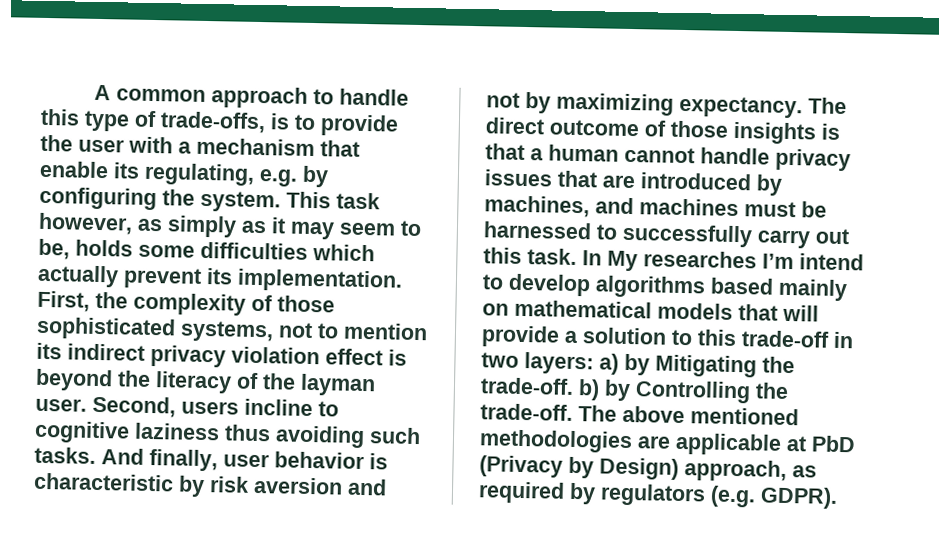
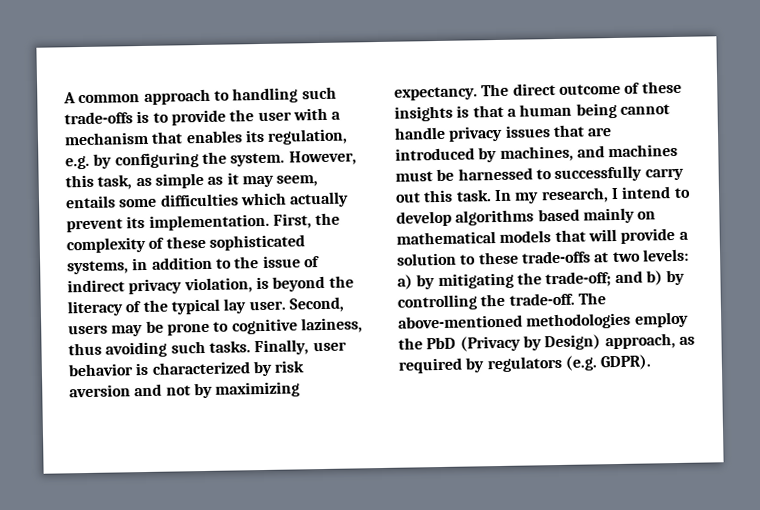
[339,88,410,106] [40,108,266,134] handle this type of trade-offs, -> [232,86,337,104] [64,111,133,125] handling such trade-offs
[39,160,255,186] enable its regulating, -> [185,128,349,145] enables its regulation,
[286,191,380,210] [38,212,422,240] [38,238,133,260] This task however, as simply as it may seem to be, holds -> [288,150,357,166] [65,172,319,190] [65,195,116,209] However, this task, as simple as it may seem, entails
[277,295,335,313] those -> [165,235,206,249] these
[278,322,428,341] [36,342,383,368] not to mention its indirect privacy violation effect -> [132,255,320,271] [67,277,253,295] in addition to the issue of indirect privacy violation,
[300,373,376,397] layman -> [170,298,247,315] typical lay
[244,398,313,417] incline -> [111,320,210,337] may be prone
[134,422,220,441] laziness -> [300,317,363,334] laziness,
[101,448,218,472] And finally, -> [254,339,310,356] Finally,
[33,472,174,492] characteristic -> [151,361,250,375] characterized
[670,120,729,138] those -> [641,80,682,94] these
(619, 153) none -> [575,102,617,119] being
[607,250,794,272] My researches I’m -> [514,187,619,204] my research, I
[697,329,854,349] [481,352,795,378] [480,377,574,395] this trade-off in two layers: a) by Mitigating the trade-off. -> [477,248,689,265] [397,270,643,290] these trade-offs at two levels: a) by mitigating the trade-off; and
[635,380,751,404] Controlling -> [397,294,477,311] controlling
[622,405,799,426] [479,429,807,456] above mentioned methodologies are applicable at -> [398,311,689,330] [398,337,423,350] above-mentioned methodologies employ the

